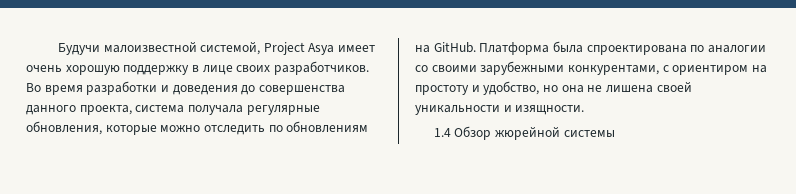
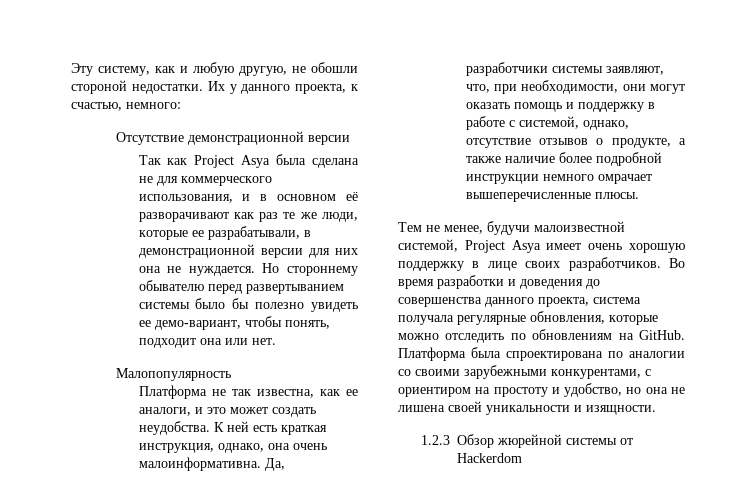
[57,43,100,55] Будучи -> [71,62,358,76] [71,80,359,94] [71,102,181,111] [116,131,351,145] [138,154,359,168] [138,176,272,186] [138,192,358,203] [138,212,358,222] [138,226,311,240] [138,244,358,258] [138,263,358,276] [138,280,344,294] [138,298,358,312] [138,316,330,330] [138,338,276,348] [116,368,232,381] [138,385,358,399] [138,407,316,417] [138,421,327,435] [138,443,327,453] [138,457,285,471] [465,62,664,76] [465,80,685,94] [465,102,655,112] [465,116,629,130] [465,138,686,148] [465,152,662,166] [465,174,652,184] [465,192,639,202] [398,221,530,235] Эту систему, как и любую другую, не обошли стороной недостатки. Их у данного проекта, к счастью, немного: // Отсутствие демонстрационной версии // Так как Project Asya была сделана не для коммерческого использования, и в основном её разворачивают как раз те же люди, которые ее разрабатывали, в демонстрационной версии для них она не нуждается. Но стороннему обывателю перед развертыванием системы было бы полезно увидеть ее демо-вариант, чтобы понять, подходит она или нет. // Малопопулярность // Платформа не так известна, как ее аналоги, и это может создать неудобства. К ней есть краткая инструкция, однако, она очень малоинформативна. Да, разработчики системы заявляют, что, при необходимости, они могут оказать помощь и поддержку в работе с системой, однако, отсутствие отзывов о продукте, а также наличие более подробной инструкции немного омрачает вышеперечисленные плюсы. // Тем не менее, будучи
[433,128,451,137] 1.4 -> [420,435,450,445] 1.2.3
(615, 133) none -> [619,438,633,445] [456,453,522,463] от Hackerdom

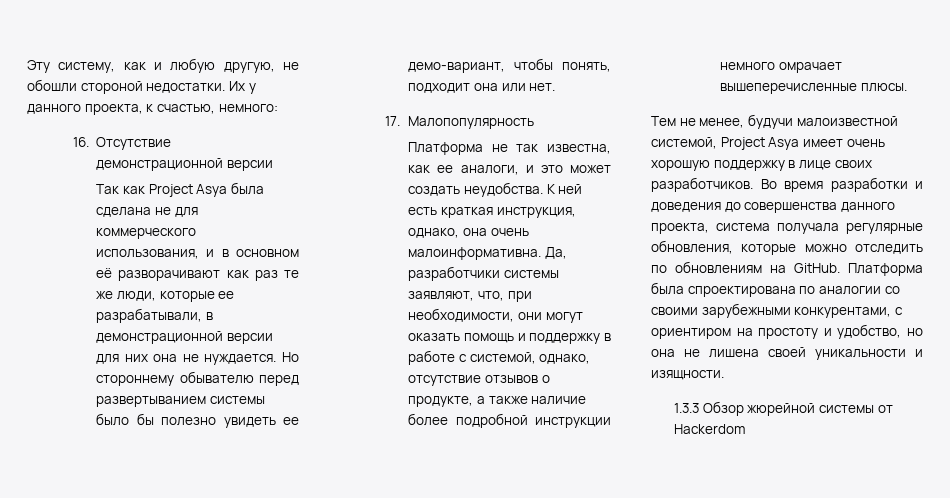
(181, 105) none -> [73,137,90,147] 16.
(276, 341) none -> [385,116,401,126] 17.
[420,435,450,445] 1.2.3 -> [674,403,700,413] 1.3.3

